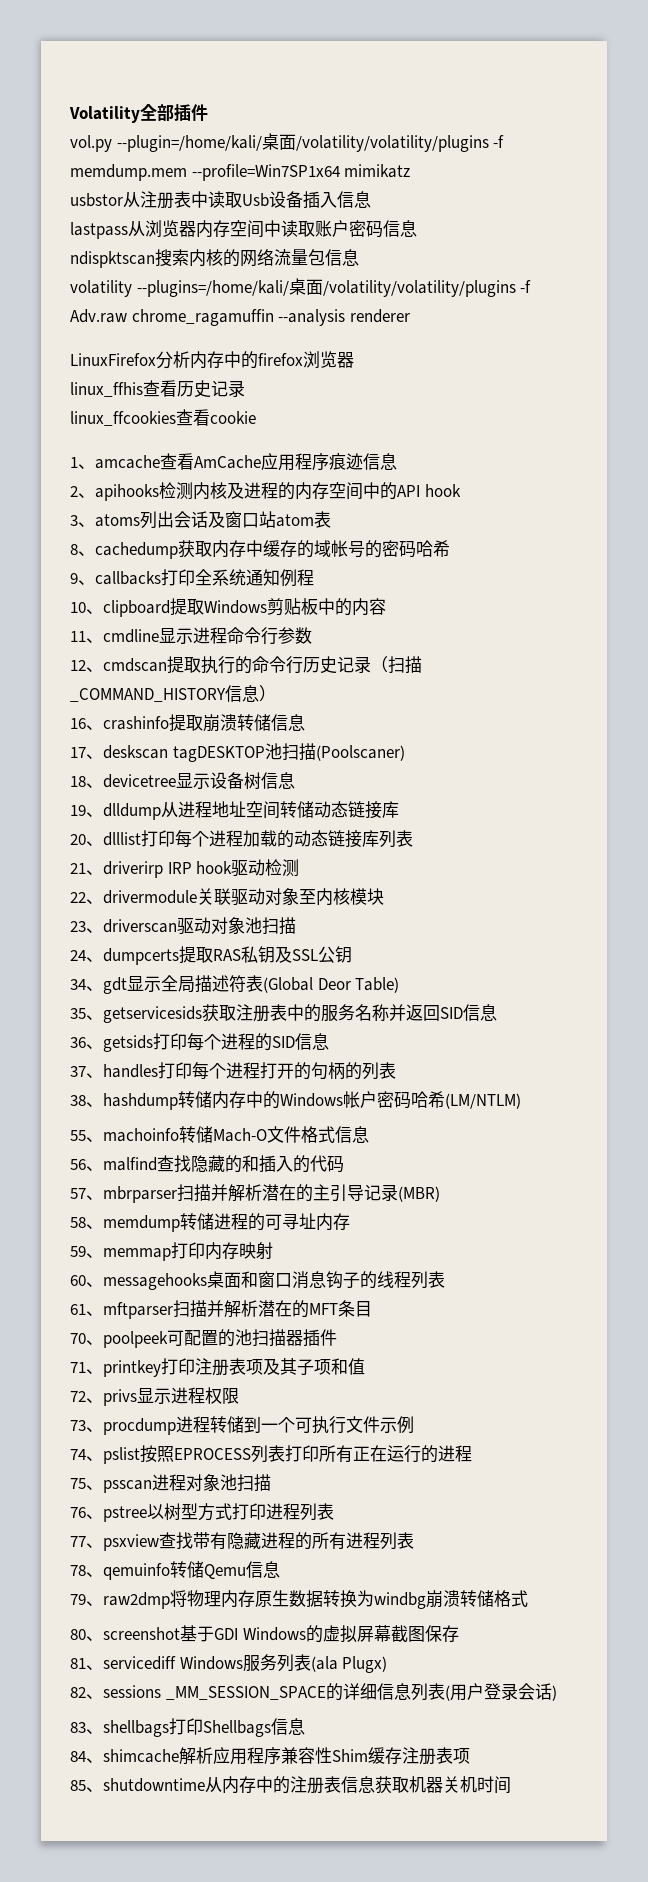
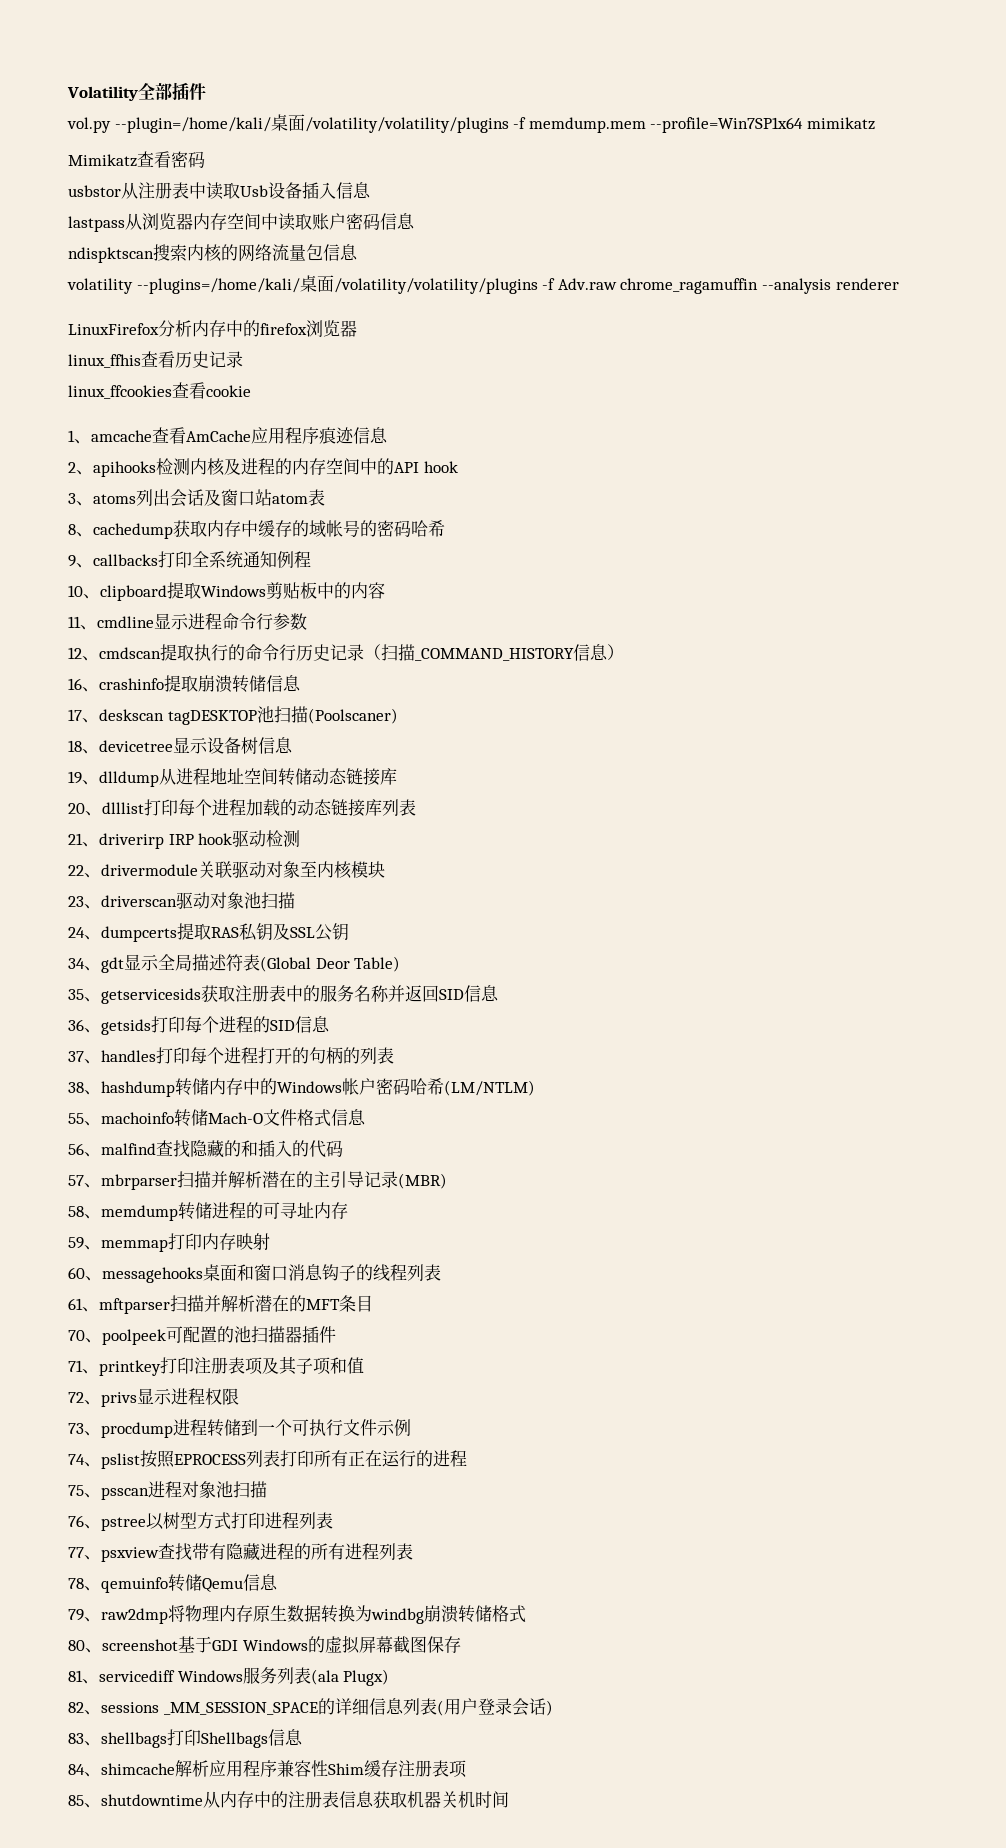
(411, 171) none -> [68,151,205,168] // Mimikatz查看密码

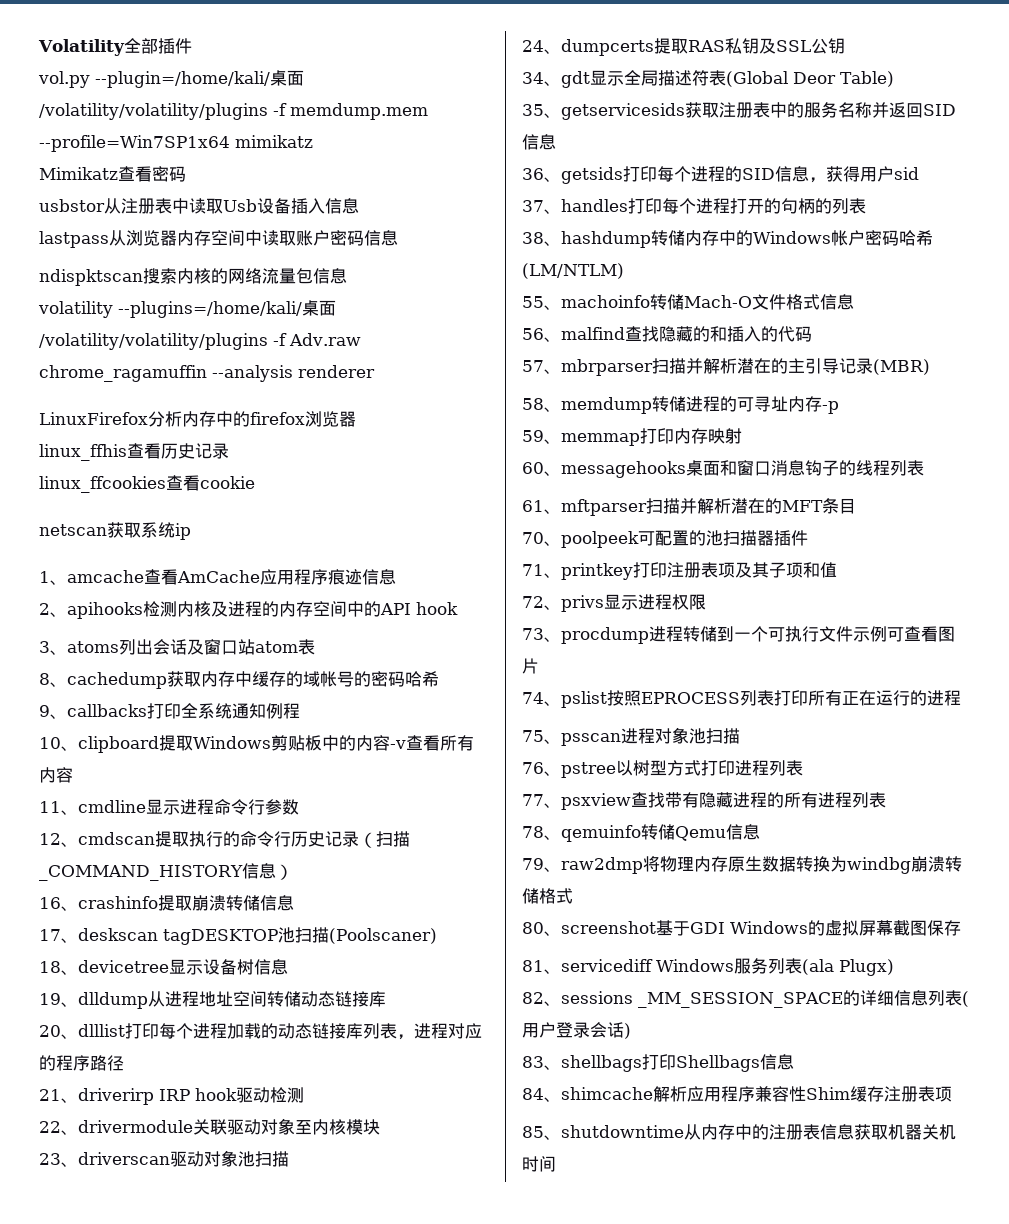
(251, 391) none -> [39,522,191,540] // netscan获取系统ip
(385, 590) none -> [390,735,474,751] [39,767,73,783] -v查看所有内容
(416, 807) none -> [397,1023,482,1040] [39,1055,124,1071] ，进程对应的程序路径
(330, 1024) none -> [809,166,919,183] ，获得用户sid
(348, 1210) none -> [822,401,839,414] -p
(411, 1427) none -> [887,626,955,642] [522,658,539,674] 可查看图片

